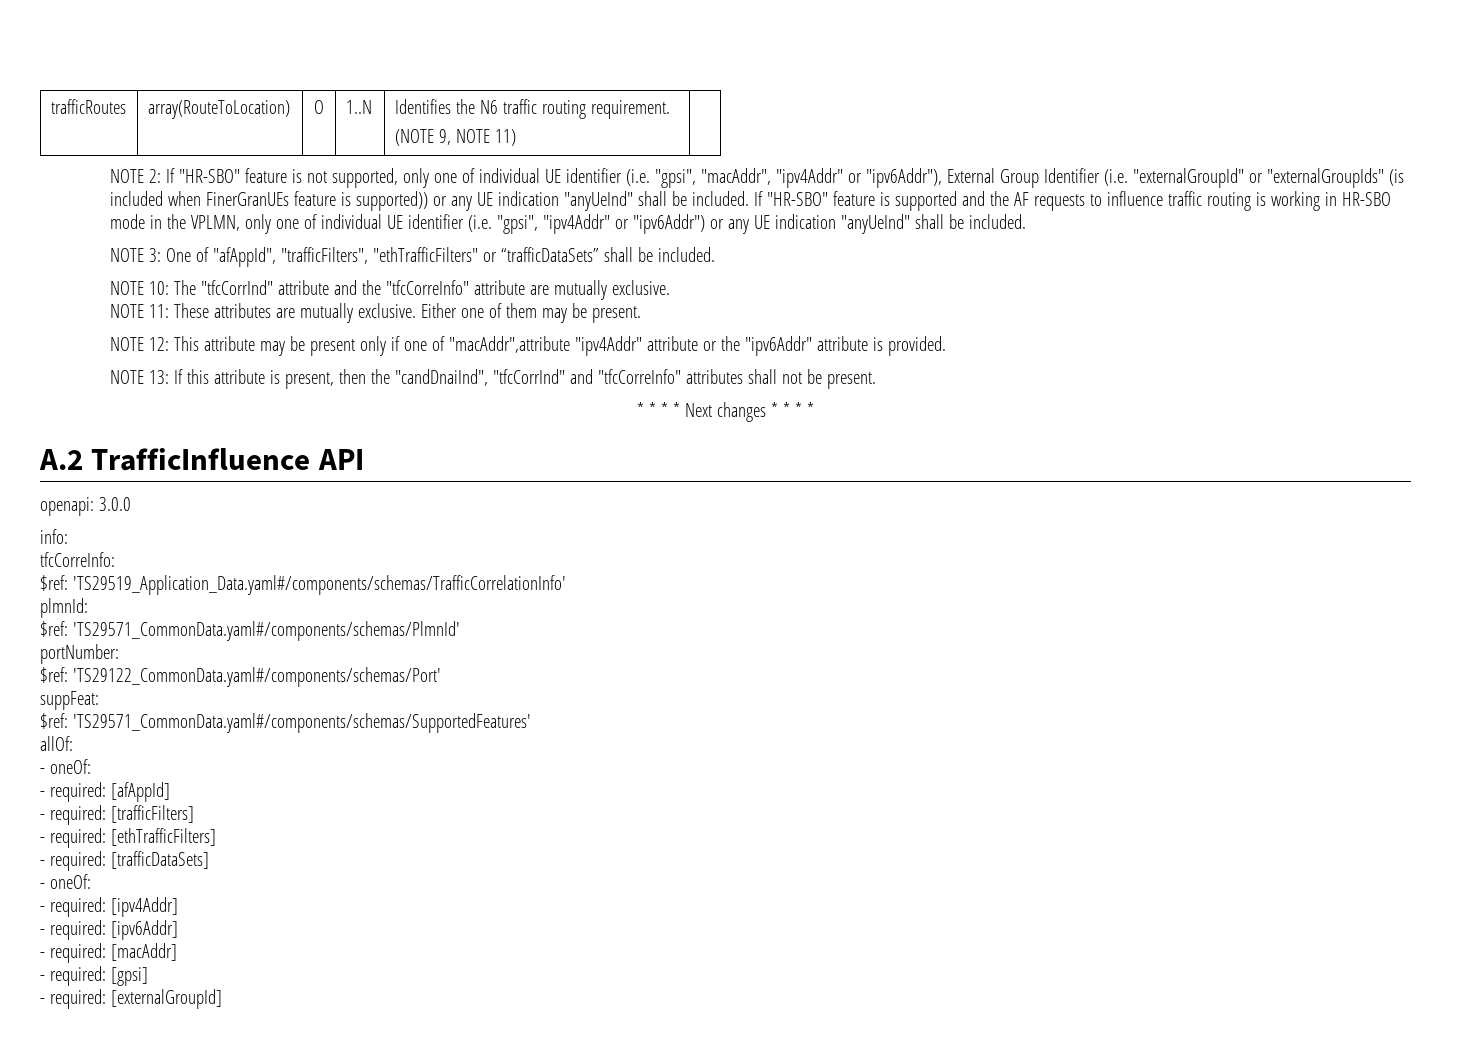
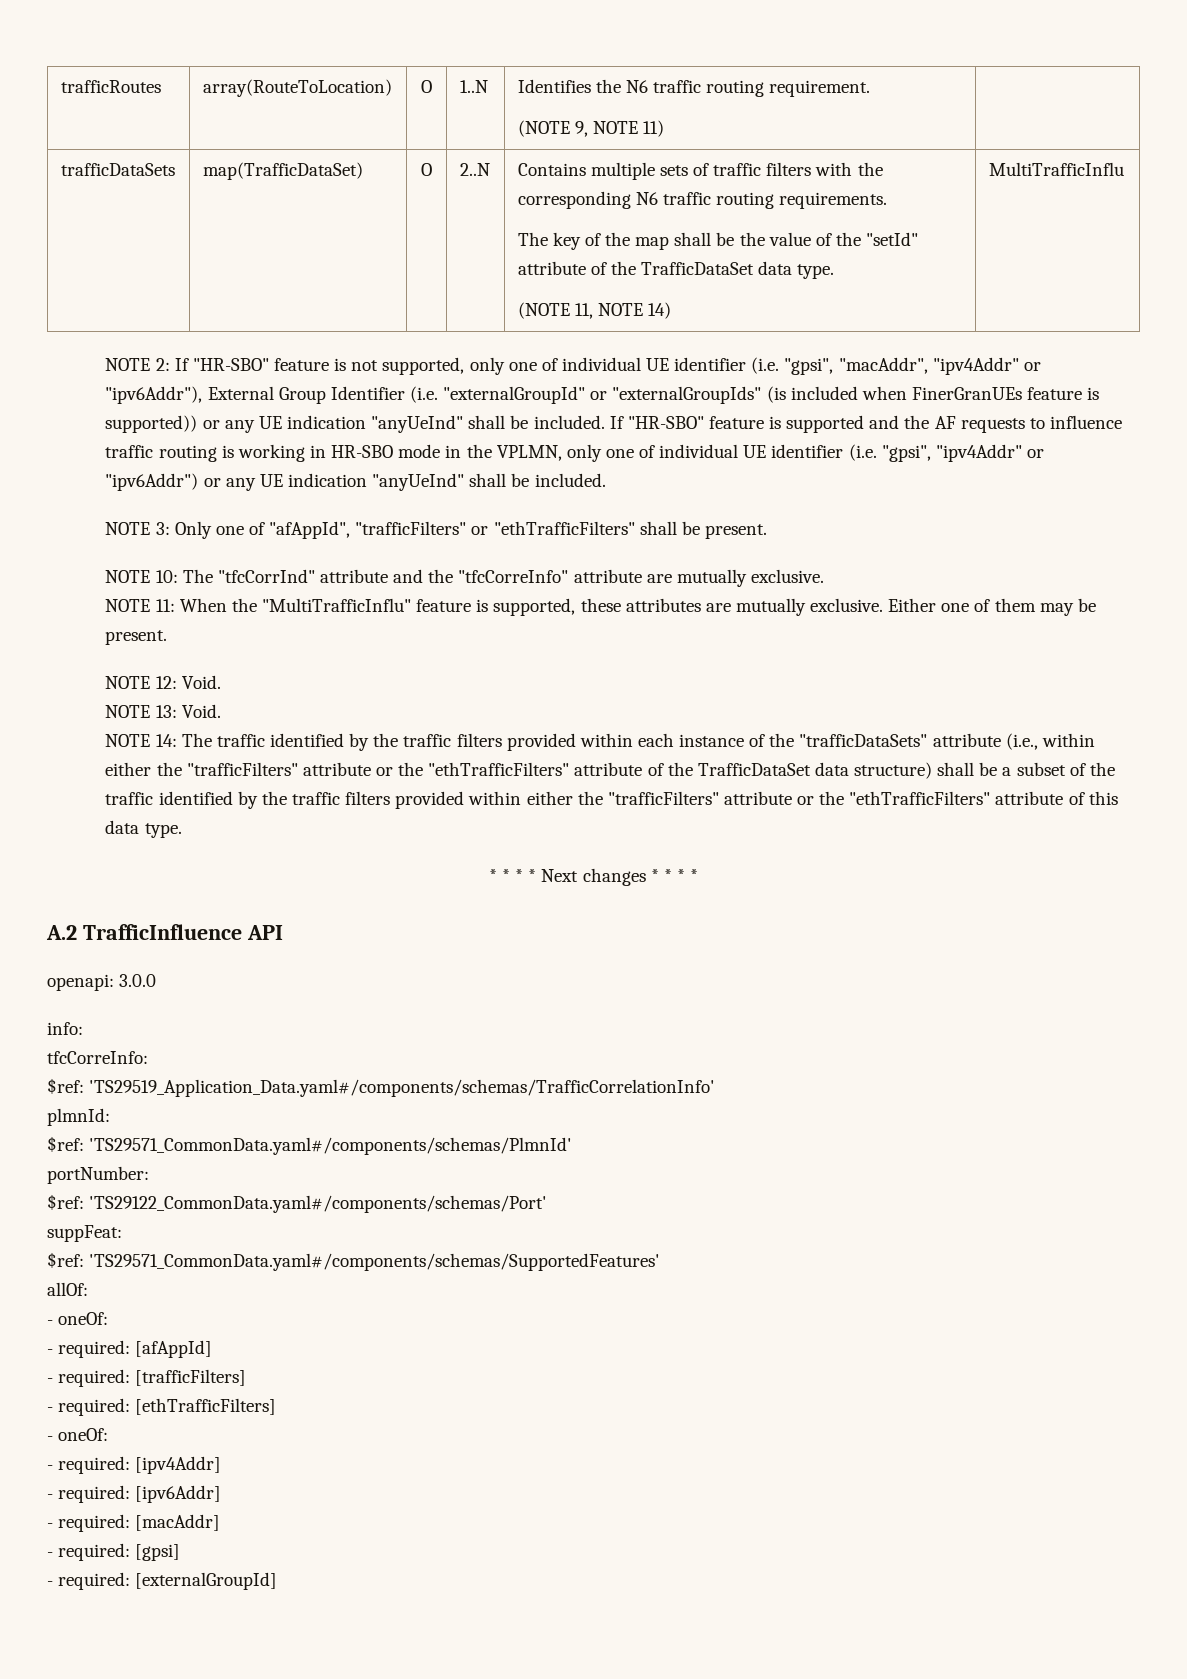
(516, 137) none -> [60,163,175,176] [202,162,363,180] [421,163,432,176] [459,163,490,176] [517,162,883,180] [517,191,888,209] [517,232,919,250] [517,261,835,279] [517,302,672,319] [988,162,1124,176] // trafficDataSets | map(TrafficDataSet) | O | 2..N | Contains multiple sets of traffic filters with the corresponding N6 traffic routing requirements. // The key of the map shall be the value of the "setId" attribute of the TrafficDataSet data type. // (NOTE 11, NOTE 14) | MultiTrafficInflu
[166,247,716,267] One of "afAppId", "trafficFilters", "ethTrafficFilters" or “trafficDataSets” shall be included. -> [174,521,767,539] Only one of "afAppId", "trafficFilters" or "ethTrafficFilters" shall be present.
[174,303,210,318] These -> [179,598,621,616] When the "MultiTrafficInflu" feature is supported, these
[174,336,947,356] [110,369,877,389] This attribute may be present only if one of "macAddr",attribute "ipv4Addr" attribute or the "ipv6Addr" attribute is provided. // NOTE 13: If this attribute is present, then the "candDnaiInd", "tfcCorrInd" and "tfcCorreInfo" attributes shall not be present. -> [181,675,221,689] [105,704,221,718] [105,733,1095,751] [105,762,1115,779] [105,791,1118,809] [105,820,182,838] Void. // NOTE 13: Void. // NOTE 14: The traffic identified by the traffic filters provided within each instance of the "trafficDataSets" attribute (i.e., within either the "trafficFilters" attribute or the "ethTrafficFilters" attribute of the TrafficDataSet data structure) shall be a subset of the traffic identified by the traffic filters provided within either the "trafficFilters" attribute or the "ethTrafficFilters" attribute of this data type.
[40,851,209,871] // - required: [trafficDataSets] -> (277, 1406) none

